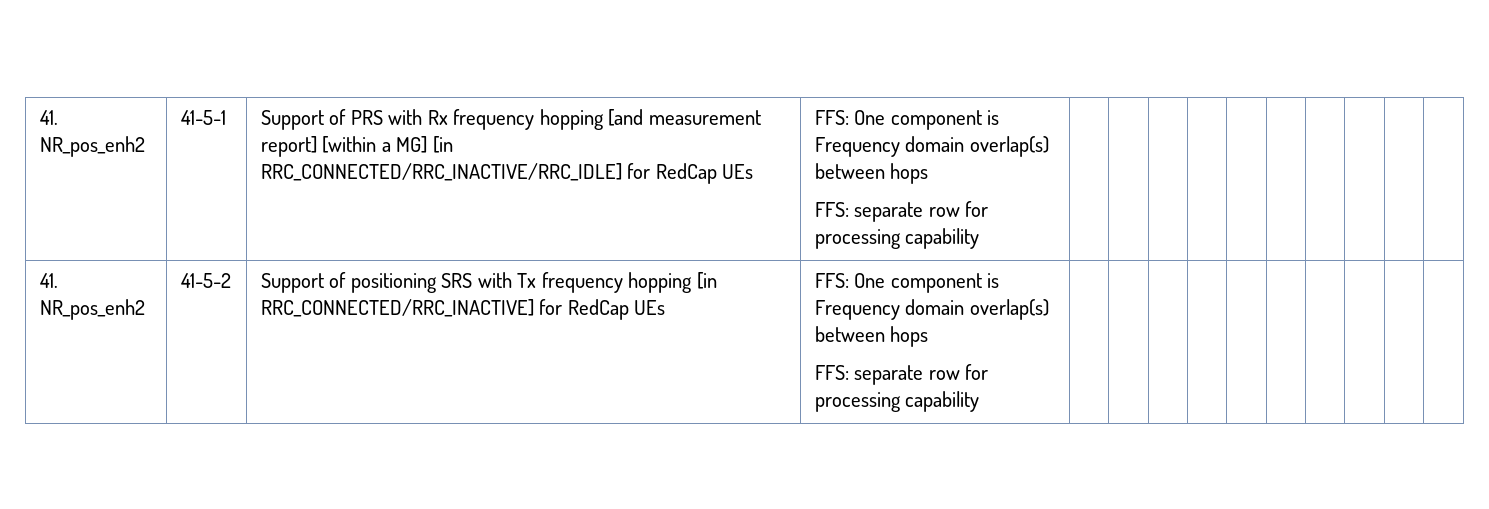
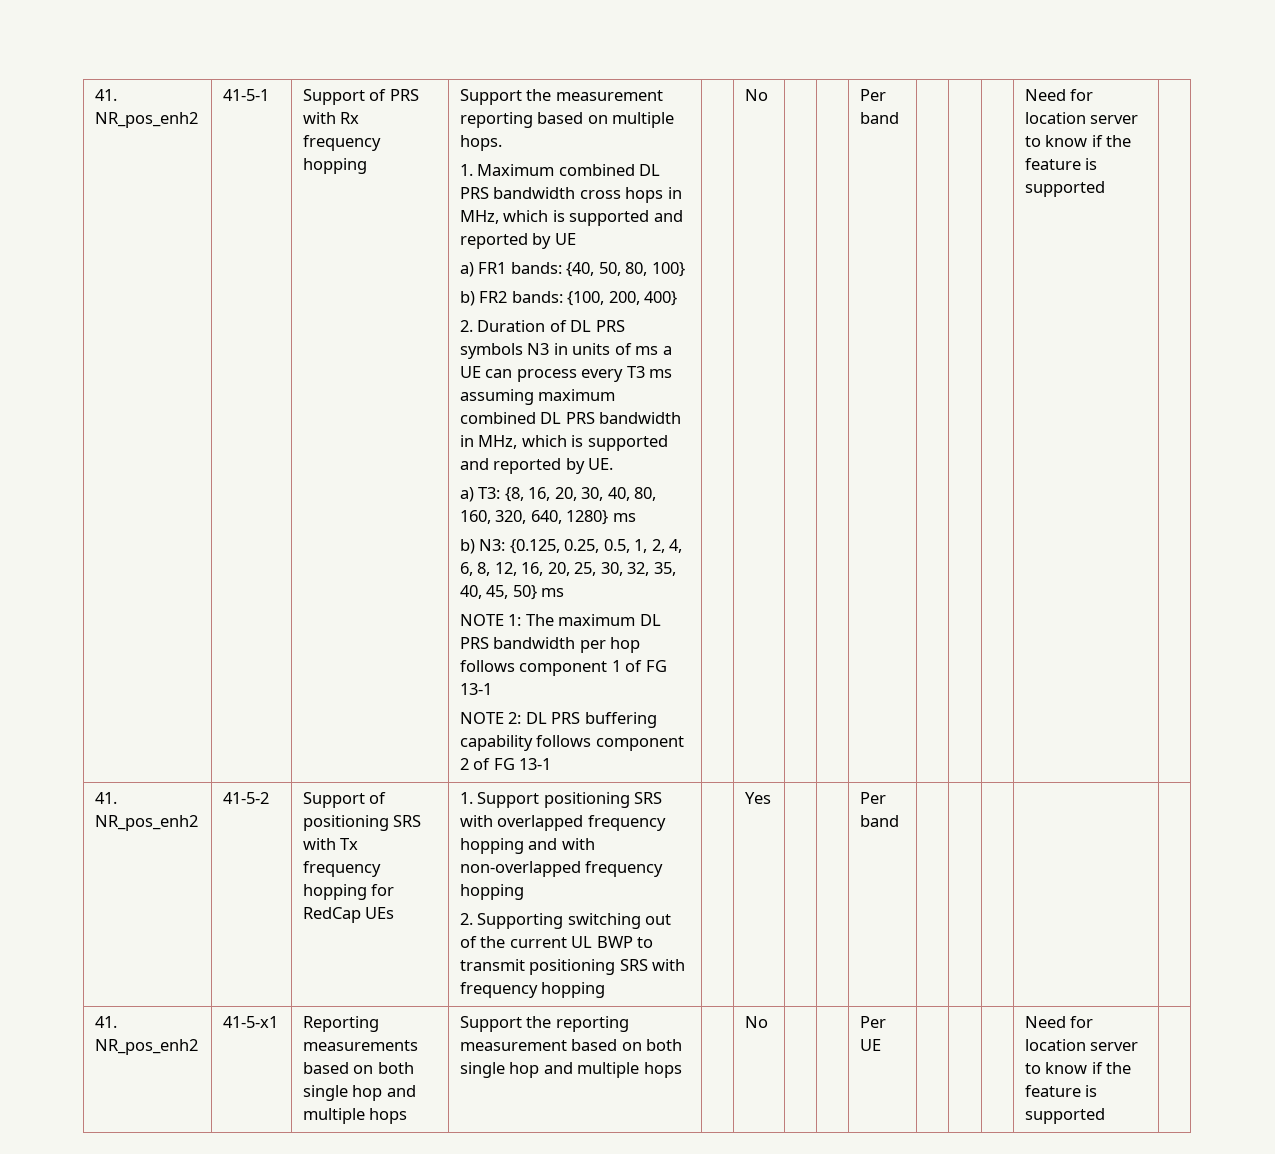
[608,109,761,126] [260,136,453,157] [260,163,754,184] [814,110,1000,130] [814,136,1049,157] [814,163,929,184] [814,201,989,222] [814,228,980,249] [and measurement report] [within a MG] [in RRC_CONNECTED/RRC_INACTIVE/RRC_IDLE] for RedCap UEs | FFS: One component is Frequency domain overlap(s) between hops // FFS: separate row for processing capability | | | | | | | | | -> [459,89,663,105] [459,112,675,128] [459,135,502,151] [459,164,661,176] [459,187,682,203] [459,210,683,226] [459,233,576,249] [459,262,685,277] [459,291,678,306] [459,320,625,332] [459,343,672,359] [459,366,673,382] [459,389,616,405] [459,412,682,424] [459,435,668,451] [459,458,614,474] [459,487,657,502] [459,510,636,525] [459,539,683,554] [459,562,676,576] [459,585,565,600] [459,614,661,626] [459,637,641,653] [459,660,667,676] [459,683,492,695] [459,712,657,728] [459,735,684,751] [459,758,552,770] [744,89,768,101] [859,89,886,101] [859,112,899,124] [1024,89,1094,101] [1024,112,1139,124] [1024,135,1132,147] [1024,158,1098,170] [1024,181,1105,197] | Support the measurement reporting based on multiple hops. // 1. Maximum combined DL PRS bandwidth cross hops in MHz, which is supported and reported by UE // a) FR1 bands: {40, 50, 80, 100} // b) FR2 bands: {100, 200, 400} // 2. Duration of DL PRS symbols N3 in units of ms a UE can process every T3 ms assuming maximum combined DL PRS bandwidth in MHz, which is supported and reported by UE. // a) T3: {8, 16, 20, 30, 40, 80, 160, 320, 640, 1280} ms // b) N3: {0.125, 0.25, 0.5, 1, 2, 4, 6, 8, 12, 16, 20, 25, 30, 32, 35, 40, 45, 50} ms // NOTE 1: The maximum DL PRS bandwidth per hop follows component 1 of FG 13-1 // NOTE 2: DL PRS buffering capability follows component 2 of FG 13-1 | | No | | | Per band | | | | Need for location server to know if the feature is supported
[696,272,717,289] [260,299,666,320] [814,273,1000,293] [814,299,1049,320] [814,326,929,347] [814,364,989,385] [814,391,980,412] [in RRC_CONNECTED/RRC_INACTIVE] for RedCap UEs | FFS: One component is Frequency domain overlap(s) between hops // FFS: separate row for processing capability | | | | | | | | | -> [371,884,395,896] [302,907,395,923] [459,792,663,808] [459,815,666,831] [459,838,595,854] [459,861,664,877] [459,884,524,900] [459,913,672,929] [459,936,654,948] [459,959,686,975] [459,982,606,998] [744,792,771,804] [859,792,886,804] [859,815,899,827] [94,1016,117,1028] [94,1039,198,1055] [222,1016,278,1028] [302,1016,379,1032] [302,1040,418,1051] [302,1062,414,1074] [302,1085,416,1101] [302,1108,408,1124] [459,1016,629,1032] [459,1039,683,1051] [459,1062,682,1078] [744,1016,768,1028] [859,1016,886,1028] [859,1039,881,1051] [1024,1016,1094,1028] [1024,1039,1139,1051] [1024,1062,1132,1074] [1024,1085,1098,1097] [1024,1108,1105,1124] for RedCap UEs | 1. Support positioning SRS with overlapped frequency hopping and with non-overlapped frequency hopping // 2. Supporting switching out of the current UL BWP to transmit positioning SRS with frequency hopping | | Yes | | | Per band | | | | | // 41. NR_pos_enh2 | 41-5-x1 | Reporting measurements based on both single hop and multiple hops | Support the reporting measurement based on both single hop and multiple hops | | No | | | Per UE | | | | Need for location server to know if the feature is supported

